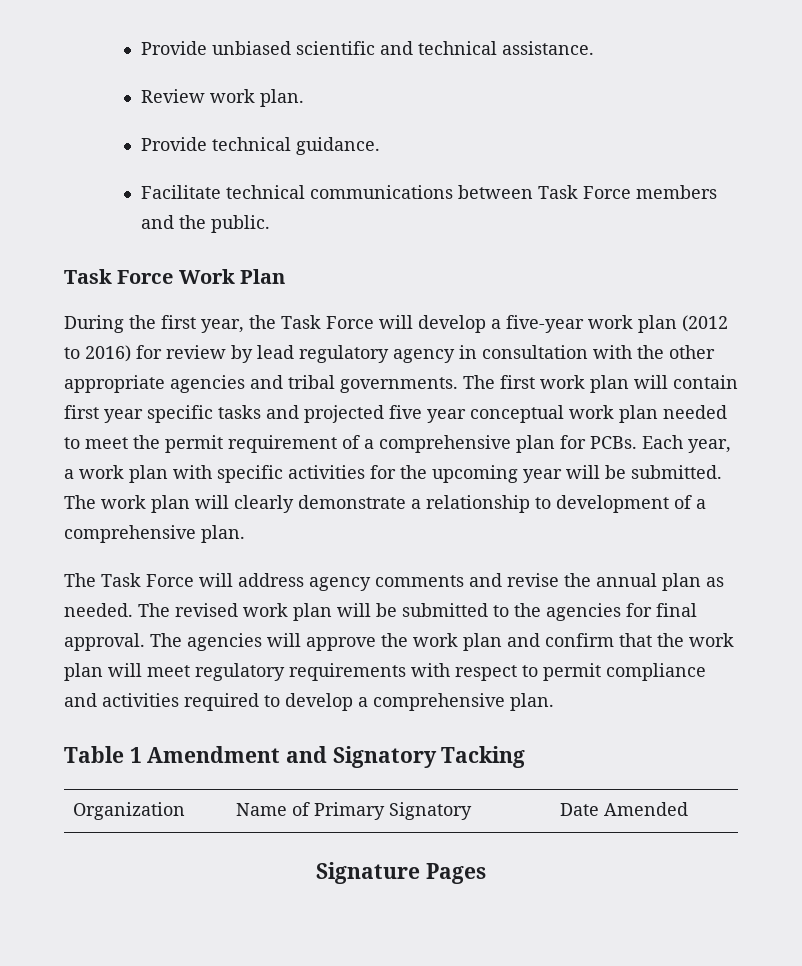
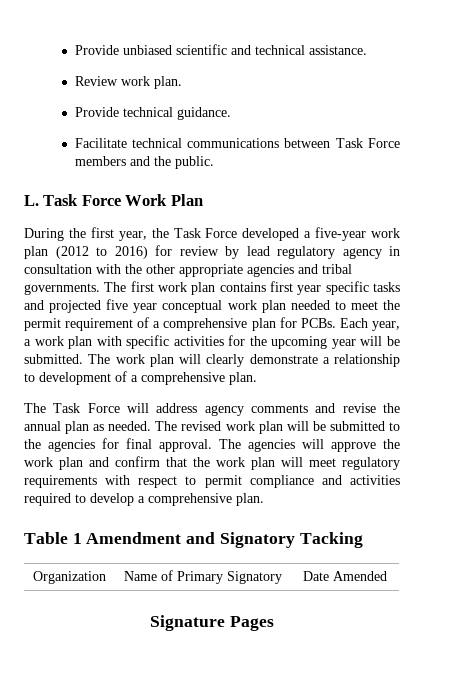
(270, 224) none -> [24,195,39,206] L.
[379,315,486,333] will develop -> [242,228,300,241] developed
[634,375,738,389] will contain -> [219,282,266,292] contains

